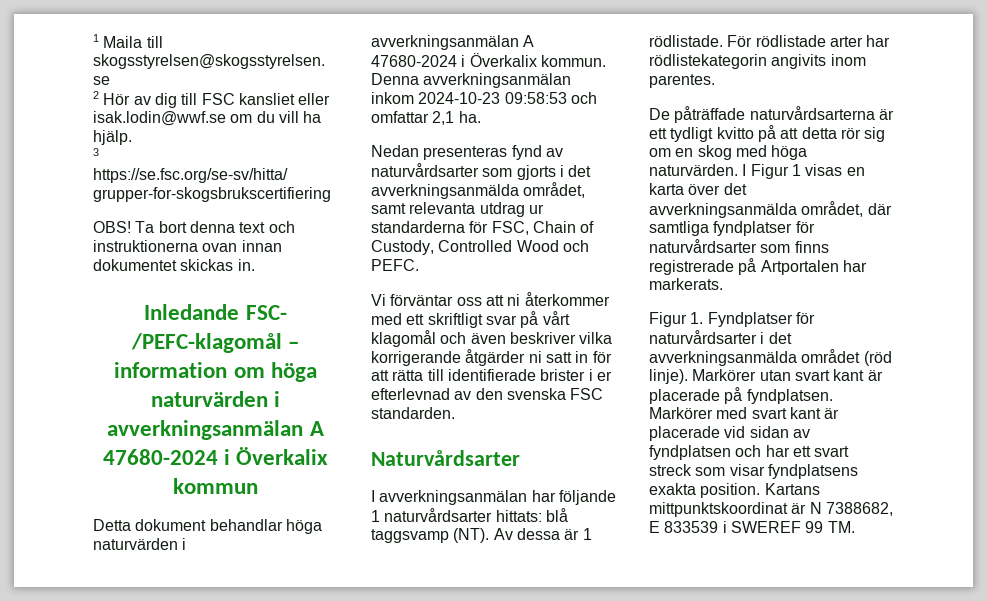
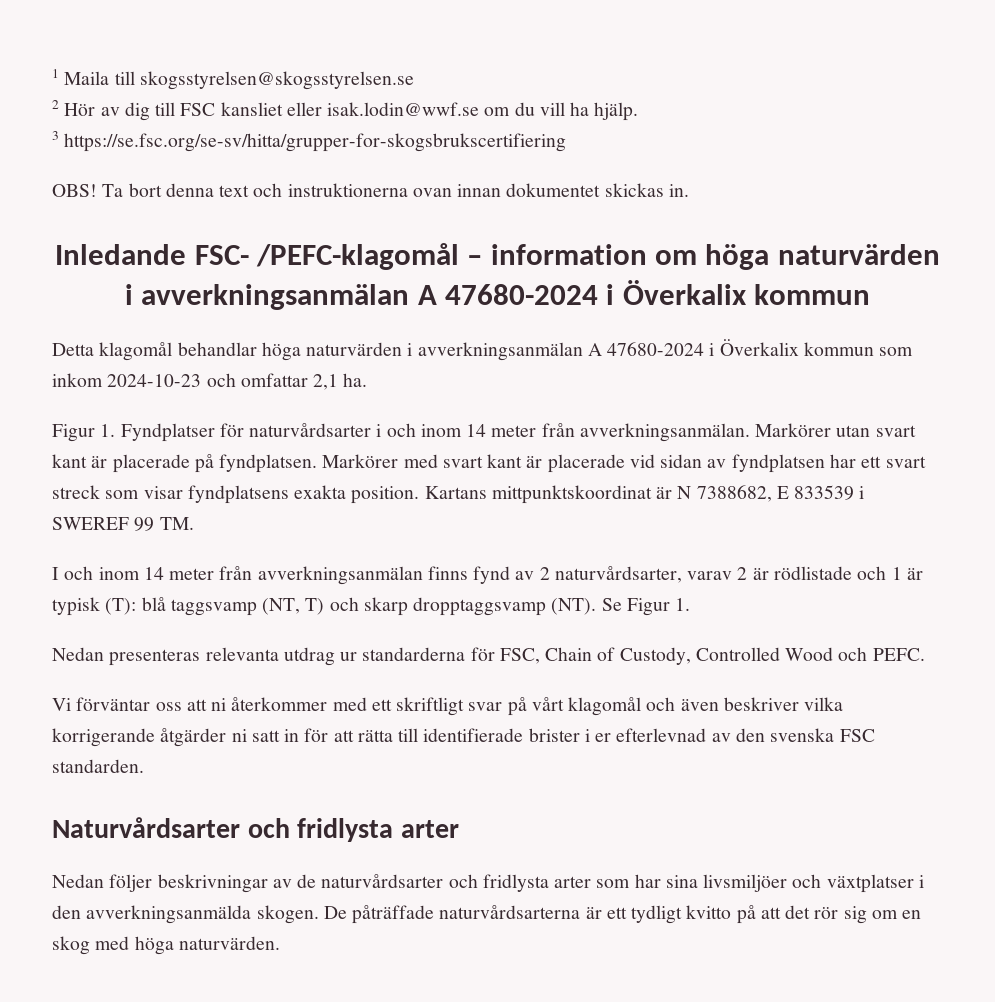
[135,519,207,531] dokument -> [99,342,173,361] klagomål
[540,55,606,67] [371,73,572,88] kommun. Denna avverkningsanmälan -> [803,342,914,356] kommun som
[504,92,567,104] 09:58:53 -> (202, 380) none
[371,145,563,160] [371,163,592,180] [371,182,586,199] [371,203,406,214] Nedan presenteras fynd av naturvårdsarter som gjorts i det avverkningsanmälda området, samt -> [52,423,916,442] [52,454,926,473] [52,485,865,504] [52,517,194,531] [52,566,923,585] [52,597,691,616] [52,647,201,666] Figur 1. Fyndplatser för naturvårdsarter i och inom 14 meter från avverkningsanmälan. Markörer utan svart kant är placerade på fyndplatsen. Markörer med svart kant är placerade vid sidan av fyndplatsen har ett svart streck som visar fyndplatsens exakta position. Kartans mittpunktskoordinat är N 7388682, E 833539 i SWEREF 99 TM. // I och inom 14 meter från avverkningsanmälan finns fynd av 2 naturvårdsarter, varav 2 är rödlistade och 1 är typisk (T): blå taggsvamp (NT, T) och skarp dropptaggsvamp (NT). Se Figur 1. // Nedan presenteras
[371,490,616,505] [371,508,568,522] [371,528,592,543] [649,35,891,47] [649,54,866,69] [649,74,715,88] // I avverkningsanmälan har följande 1 naturvårdsarter hittats: blå taggsvamp (NT). Av dessa är 1 rödlistade. För rödlistade arter har rödlistekategorin angivits inom parentes. // -> [247,818,459,842] [52,874,924,893] [52,905,319,924] och fridlysta arter // Nedan följer beskrivningar av de naturvårdsarter och fridlysta arter som har sina livsmiljöer och växtplatser i den avverkningsanmälda skogen.
[801,127,837,139] detta -> [785,905,811,919] det
[742,164,865,179] [649,183,747,195] [649,201,892,218] [649,221,815,236] [649,239,829,253] [649,258,867,275] [649,278,723,290] [649,312,815,327] [649,330,792,344] [649,349,892,366] [649,369,883,384] [649,387,833,404] [649,407,840,419] [649,426,810,441] [649,445,850,460] [649,464,858,479] [649,483,820,498] [649,502,893,517] [649,521,855,533] I Figur 1 visas en karta över det avverkningsanmälda området, där samtliga fyndplatser för naturvårdsarter som finns registrerade på Artportalen har markerats. // Figur 1. Fyndplatser för naturvårdsarter i det avverkningsanmälda området (röd linje). Markörer utan svart kant är placerade på fyndplatsen. Markörer med svart kant är placerade vid sidan av fyndplatsen och har ett svart streck som visar fyndplatsens exakta position. Kartans mittpunktskoordinat är N 7388682, E 833539 i SWEREF 99 TM. -> (280, 943) none

